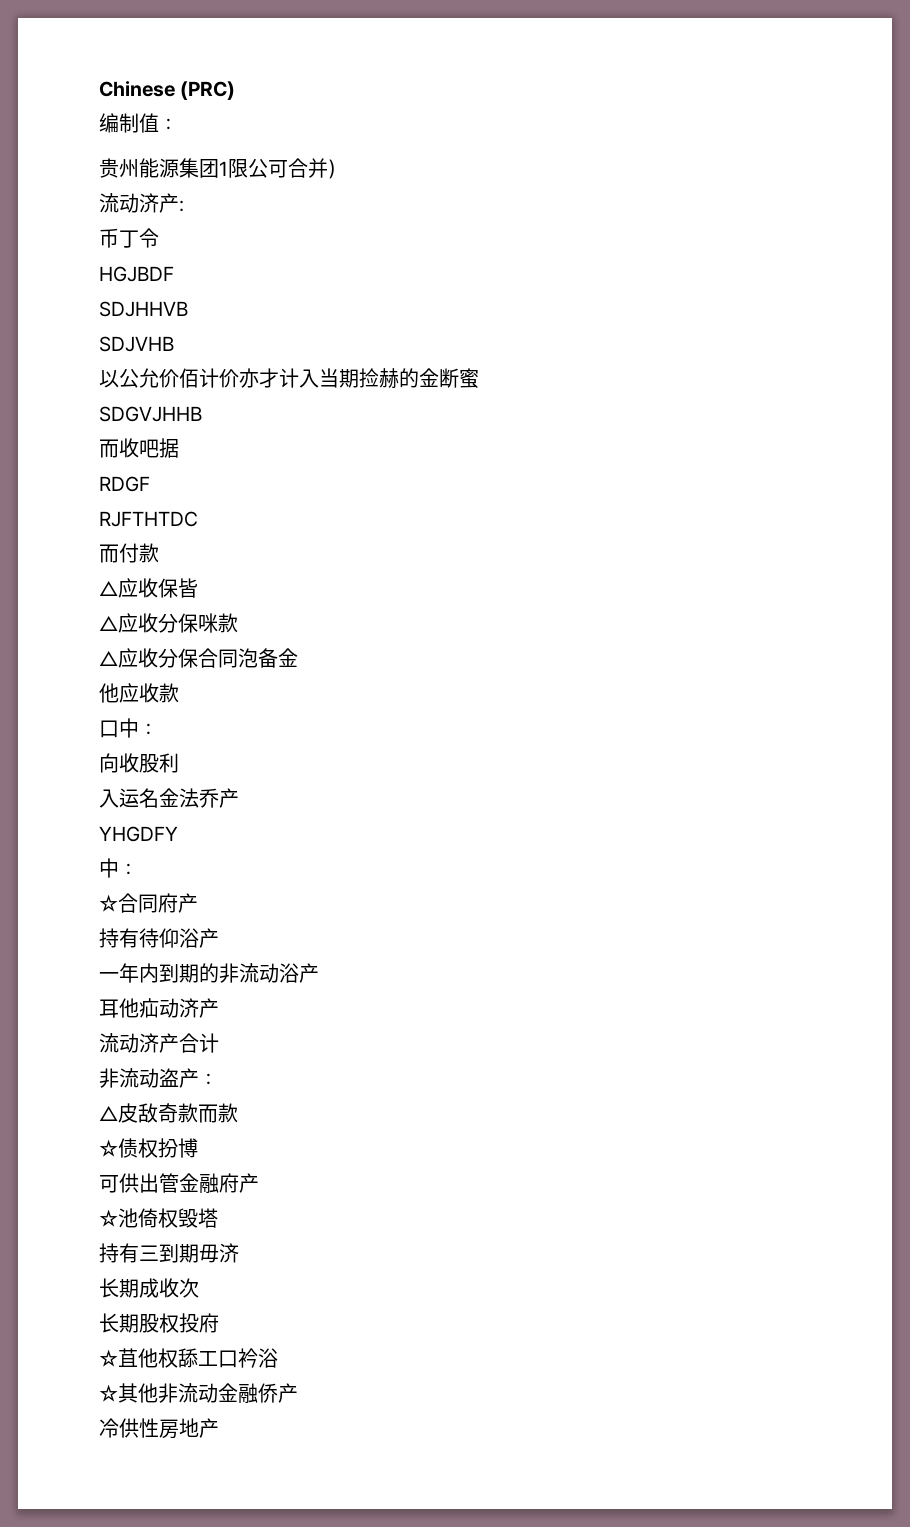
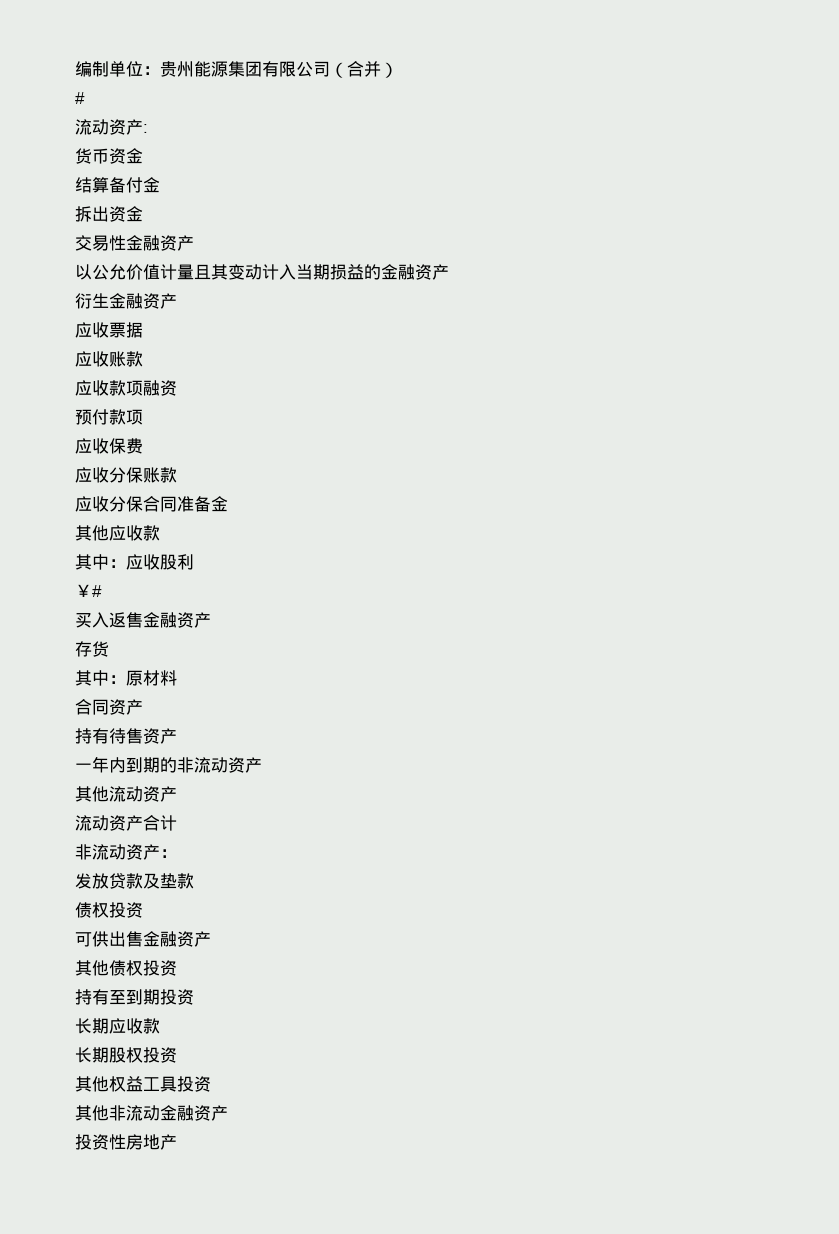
[99,81,236,100] [99,113,178,133] Chinese (PRC) // 编制值： // -> [75,61,160,77] 编制单位：
[219,158,288,178] 1限公可 -> [262,61,347,78] 有限公司（
[99,193,184,213] [99,228,159,248] [99,266,174,282] [99,301,188,317] [99,336,174,352] [99,368,479,388] [99,406,202,422] [99,438,179,458] [99,476,150,492] [99,511,198,527] [99,543,159,563] [99,578,198,598] [99,613,238,633] [99,650,118,666] // 流动济产: // 币丁令 // HGJBDF // SDJHHVB // SDJVHB // 以公允价佰计价亦才计入当期捡赫的金断蜜 // SDGVJHHB // 而收吧据 // RDGF // RJFTHTDC // 而付款 // △应收保皆 // △应收分保咪款 // △ -> [75,92,85,104] [75,119,148,135] [75,148,143,164] [75,177,160,193] [75,206,143,222] [75,235,194,251] [75,264,449,280] [75,293,177,309] [75,322,143,338] [75,351,143,367] [75,380,177,396] [75,409,143,425] [75,438,143,454] [75,467,177,483] // # // 流动资产: // 货币资金 // 结算备付金 // 拆出资金 // 交易性金融资产 // 以公允价值计量且其变动计入当期损益的金融资产 // 衍生金融资产 // 应收票据 // 应收账款 // 应收款项融资 // 预付款项 // 应收保费 // 应收分保账款 //
[238,648,258,668] 泡 -> [177,496,194,512] 准
(298, 657) none -> [75,525,92,541] 其
[99,718,158,738] [99,753,119,773] 口中： // 向 -> [75,554,143,570] 其中：应
[99,788,239,808] [99,826,178,842] [99,858,138,878] [99,893,178,913] 入运名金法乔产 // YHGDFY // 中： // ☆合同府 -> [75,584,102,597] [75,612,211,628] [75,641,109,657] [75,670,177,686] [75,699,126,715] ￥# // 买入返售金融资产 // 存货 // 其中：原材料 // 合同资
[159,928,199,948] 仰浴 -> [126,728,160,744] 售资
[279,963,319,983] [99,998,199,1018] 浴产 // 耳他疝动济 -> [228,757,262,773] [75,786,160,802] 资产 // 其他流动资
[139,1033,159,1053] 济 -> [109,815,126,831] 资
[159,1068,218,1088] [99,1103,238,1123] [99,1138,198,1158] 盗产： // △皮敌奇款而款 // ☆债权扮博 -> [126,844,177,860] [75,873,194,889] [75,902,143,918] 资产： // 发放贷款及垫款 // 债权投资
[159,1173,259,1193] [99,1208,218,1228] [99,1243,239,1263] [99,1278,199,1298] 管金融府产 // ☆池倚权毁塔 // 持有三到期毋济 // 长期成收次 -> [126,931,211,947] [75,960,177,976] [75,989,194,1005] [75,1018,160,1034] 售金融资产 // 其他债权投资 // 持有至到期投资 // 长期应收款
[199,1313,219,1333] [99,1348,278,1368] [99,1384,118,1402] 府 // ☆苴他权舔工口衿浴 // ☆ -> [160,1047,177,1063] [75,1076,211,1092] 资 // 其他权益工具投资 //
[258,1383,298,1403] [99,1418,139,1438] 侨产 // 冷供 -> [194,1105,228,1121] [75,1134,109,1150] 资产 // 投资

